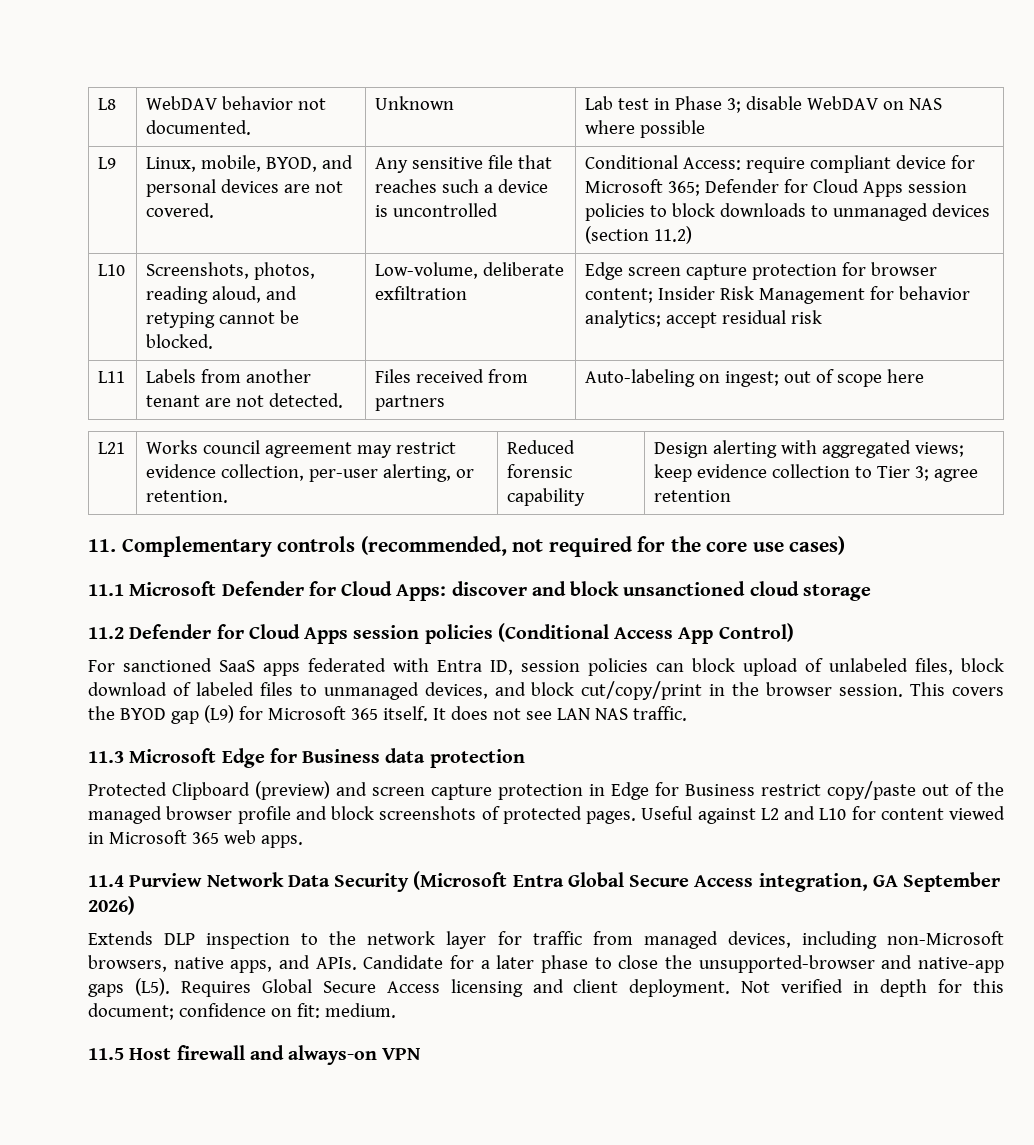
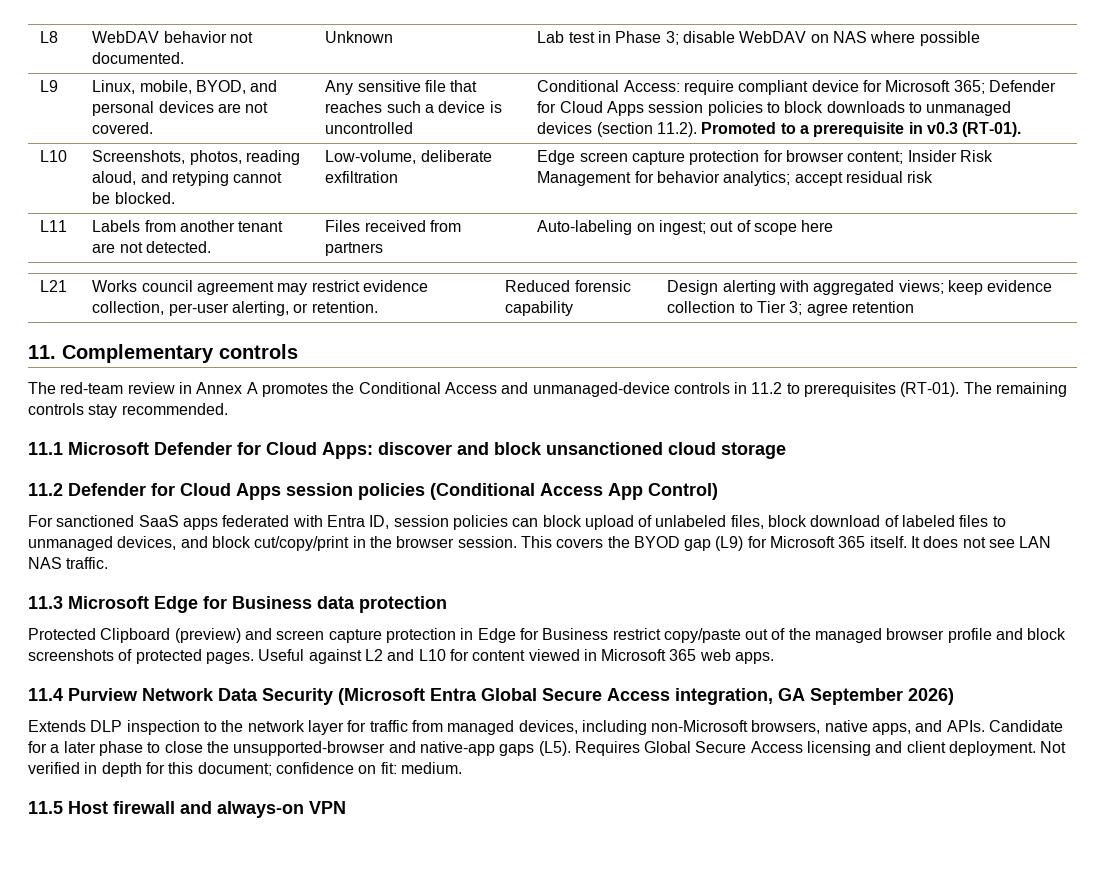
[654,226,693,244] 11.2) -> [656,122,1022,137] 11.2). Promoted to a prerequisite in v0.3 (RT-01).
[360,536,846,557] (recommended, not required for the core use cases) -> [28,382,1068,397] [28,403,228,418] // The red-team review in Annex A promotes the Conditional Access and unmanaged-device controls in 11.2 to prerequisites (RT-01). The remaining controls stay recommended.

